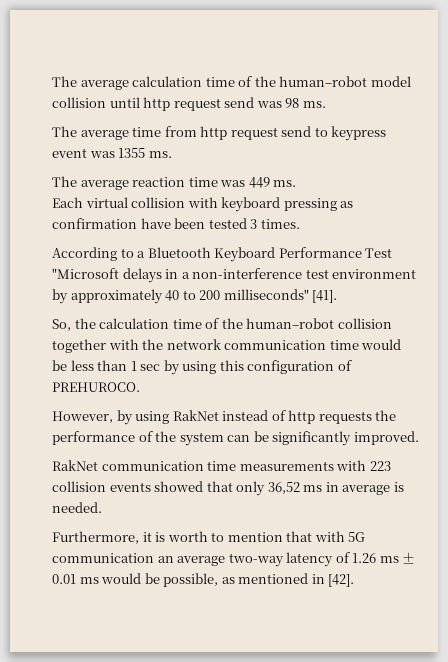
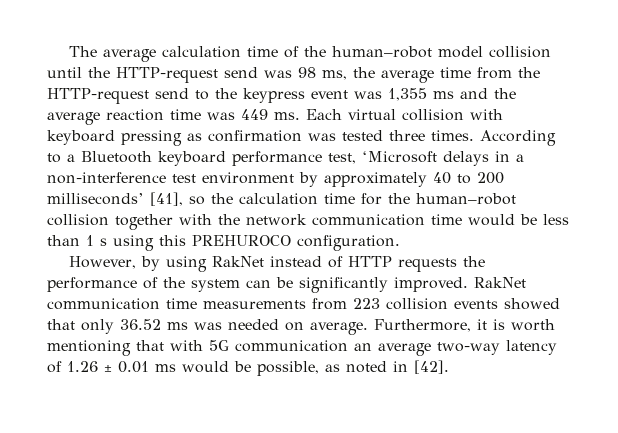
[143,97,221,111] http request -> [88,67,218,83] the HTTP-request
[302,101,326,108] [52,126,77,137] ms. // The -> [322,67,375,80] ms, the
[200,126,278,140] http request -> [518,67,540,78] [47,88,149,104] the HTTP-request
(328, 132) none -> [215,88,237,99] the
[118,148,172,158] [52,176,77,187] 1355 ms. // The -> [388,88,516,101] 1,355 ms and the
(297, 183) // -> (300, 116) none
[140,218,258,229] have been tested 3 -> [308,130,425,141] was tested three
(300, 224) // -> (474, 135) none
[214,247,393,262] [52,268,119,279] Keyboard Performance Test "Microsoft -> [158,151,437,166] keyboard performance test, ‘Microsoft
[223,289,338,303] [52,319,71,331] milliseconds" [41]. // So, -> [47,192,205,206] milliseconds’ [41], so
[205,318,220,329] of -> [361,193,382,205] for
[140,360,352,375] [52,382,140,392] sec by using this configuration of PREHUROCO. -> [100,235,400,251] s using this PREHUROCO configuration.
[288,410,316,424] http -> [347,256,392,267] HTTP
(419, 438) // -> (468, 284) none
[336,460,367,471] with -> [312,298,347,310] from
[267,482,404,495] [52,502,102,513] 36,52 ms in average is needed. // -> [120,319,368,335] 36.52 ms was needed on average.
[211,532,283,542] to mention -> [47,340,131,356] mentioning
[379,556,399,563] ms -> (98, 366) none
[238,573,309,584] mentioned -> [346,361,387,373] noted

